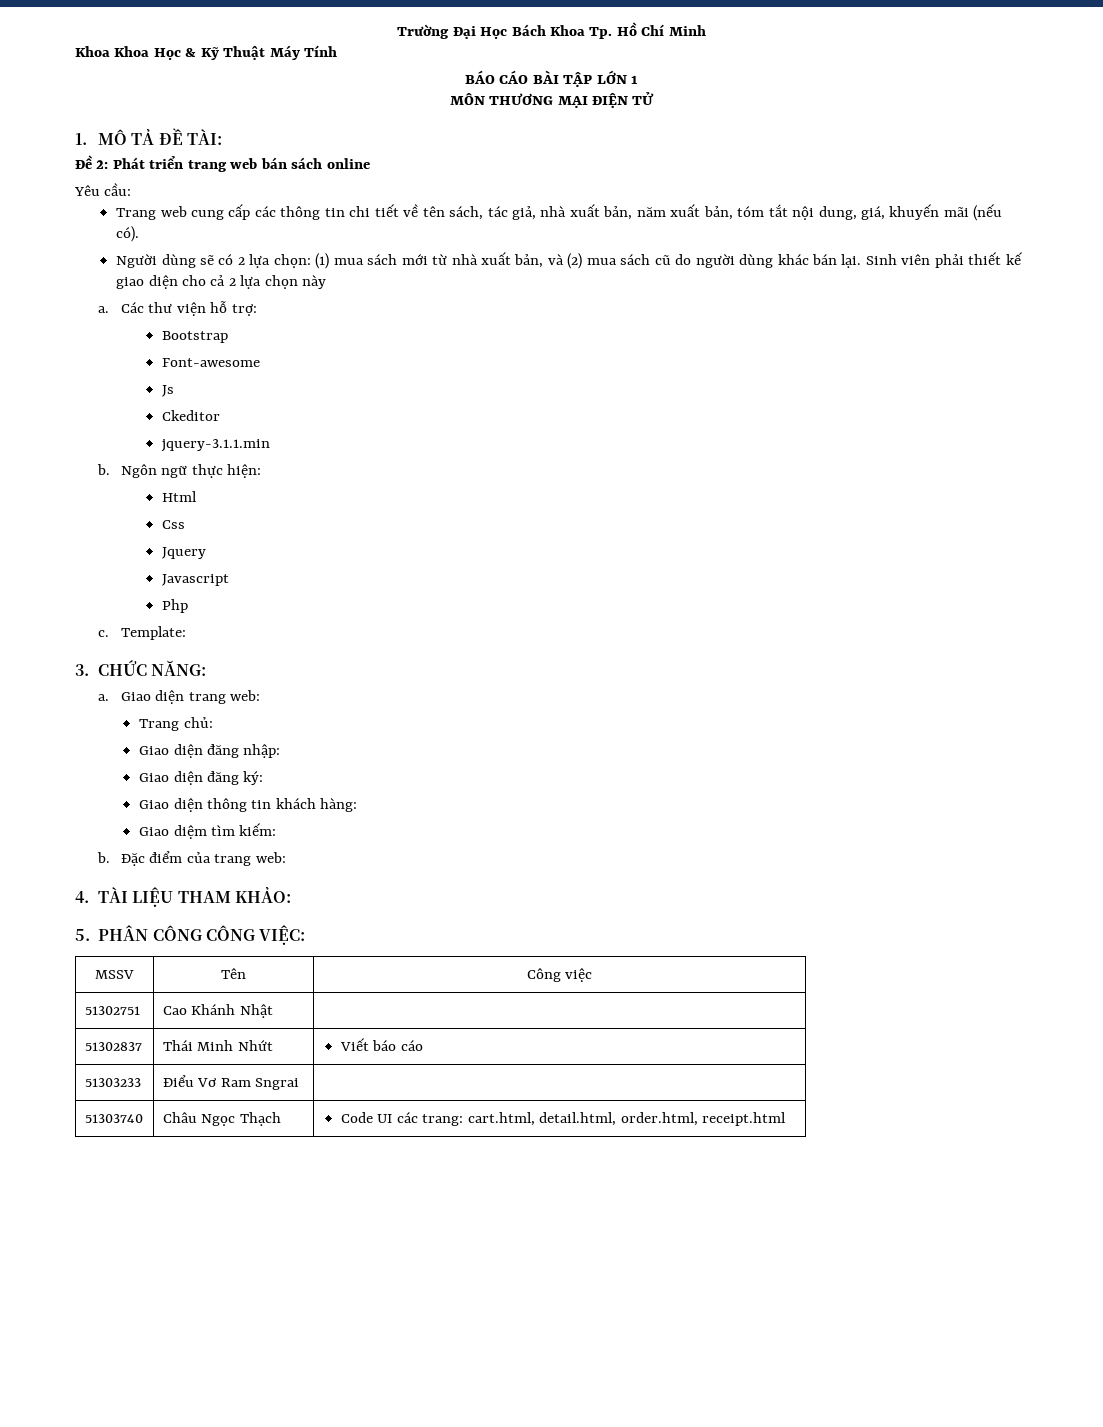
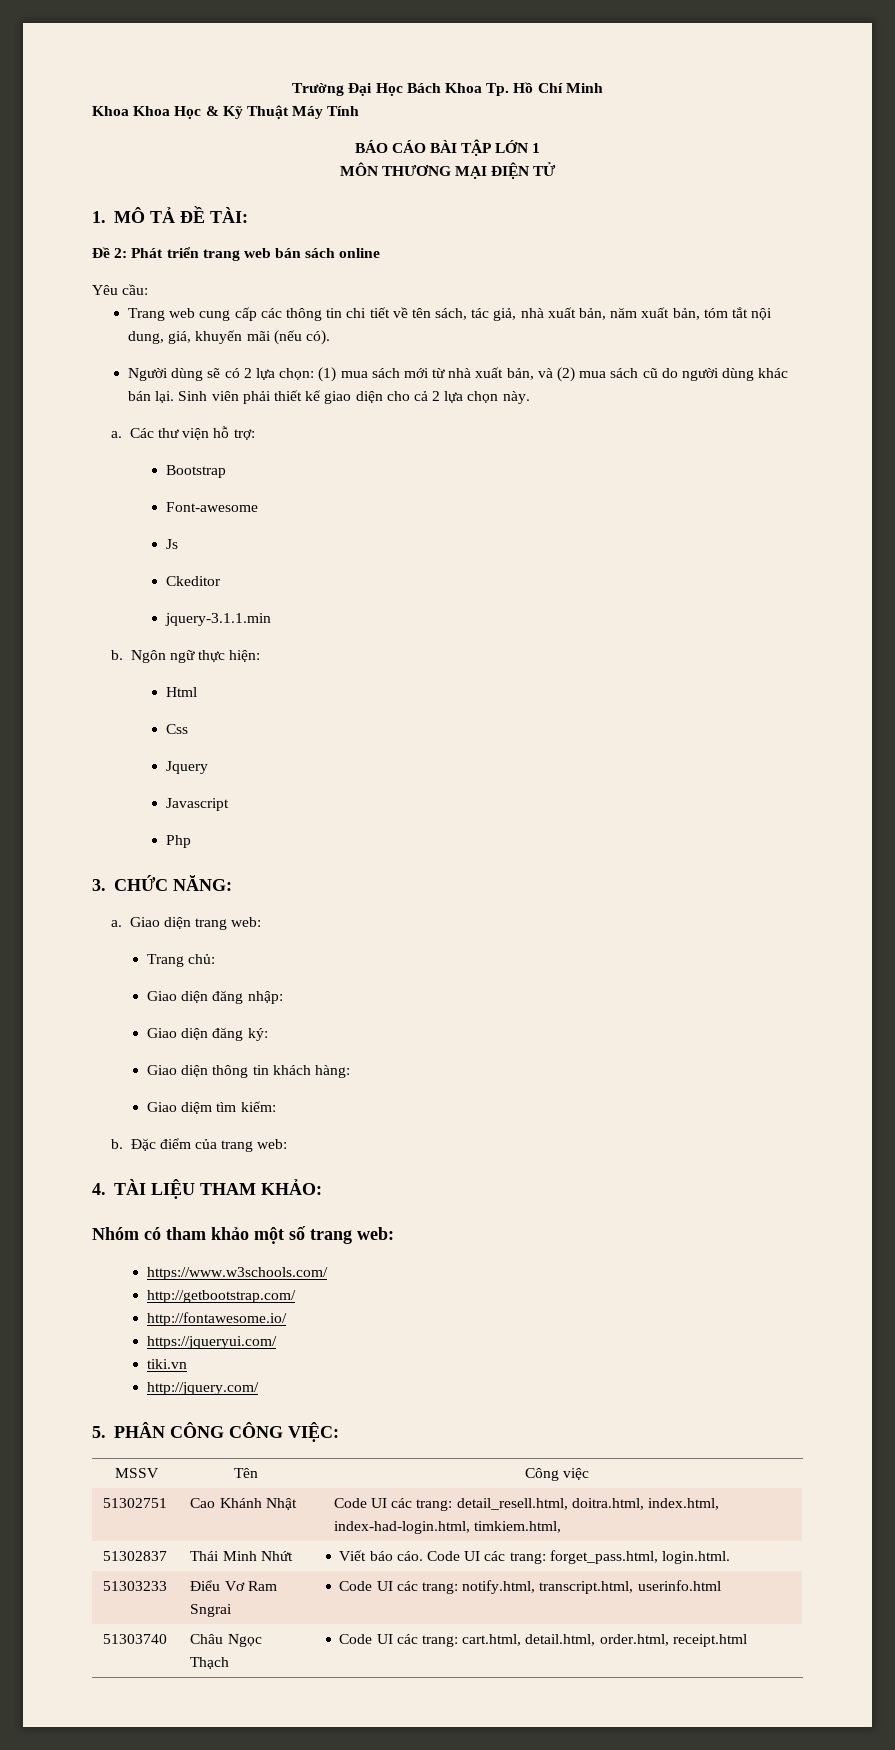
[302,275,327,289] này -> [502,391,530,404] này.
[97,626,186,640] // c. Template: -> (191, 841) none
(291, 894) none -> [92,1226,394,1244] [146,1267,328,1280] [146,1290,296,1303] [146,1312,287,1326] [146,1336,277,1349] [146,1359,187,1369] [146,1382,259,1395] // Nhóm có tham khảo một số trang web: // https://www.w3schools.com/ // http://getbootstrap.com/ // http://fontawesome.io/ // https://jqueryui.com/ // tiki.vn // http://jquery.com/
(273, 1011) none -> [333,1498,719,1511] [333,1521,561,1534] Code UI các trang: detail_resell.html, doitra.html, index.html, index-had-login.html, timkiem.html,
[400,1040,423,1051] cáo -> [396,1550,730,1564] cáo. Code UI các trang: forget_pass.html, login.html.
(300, 1084) none -> [339,1580,721,1594] Code UI các trang: notify.html, transcript.html, userinfo.html

